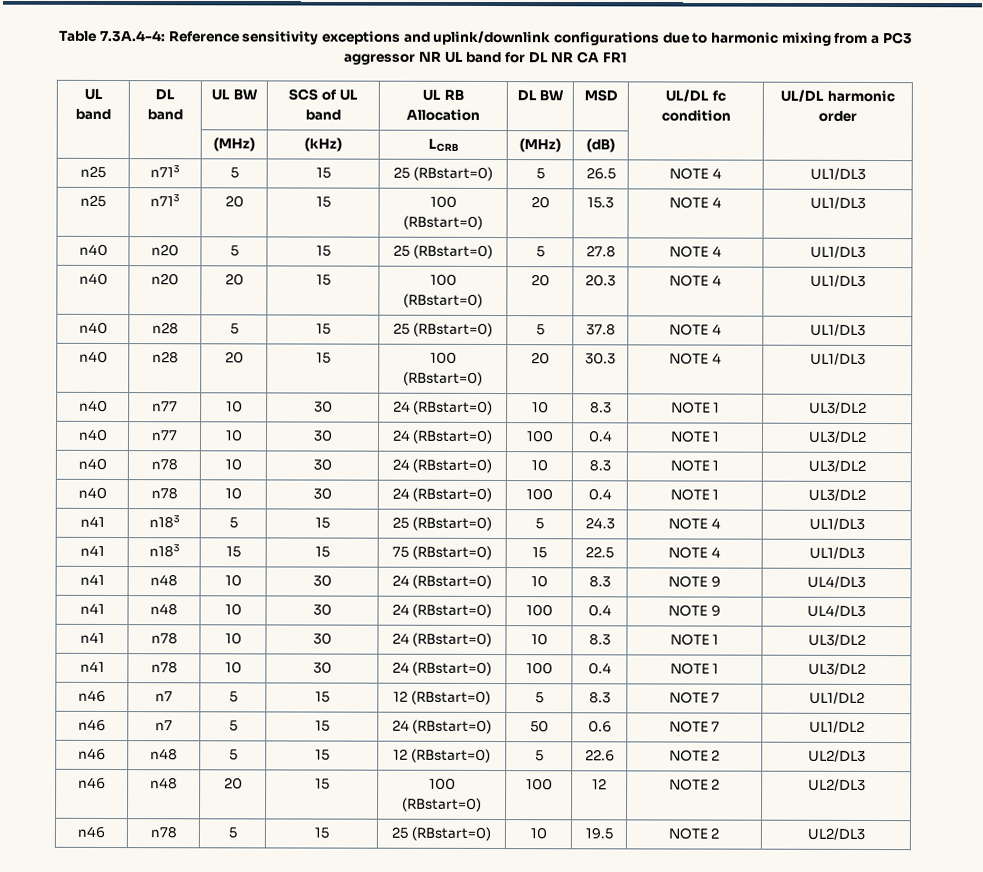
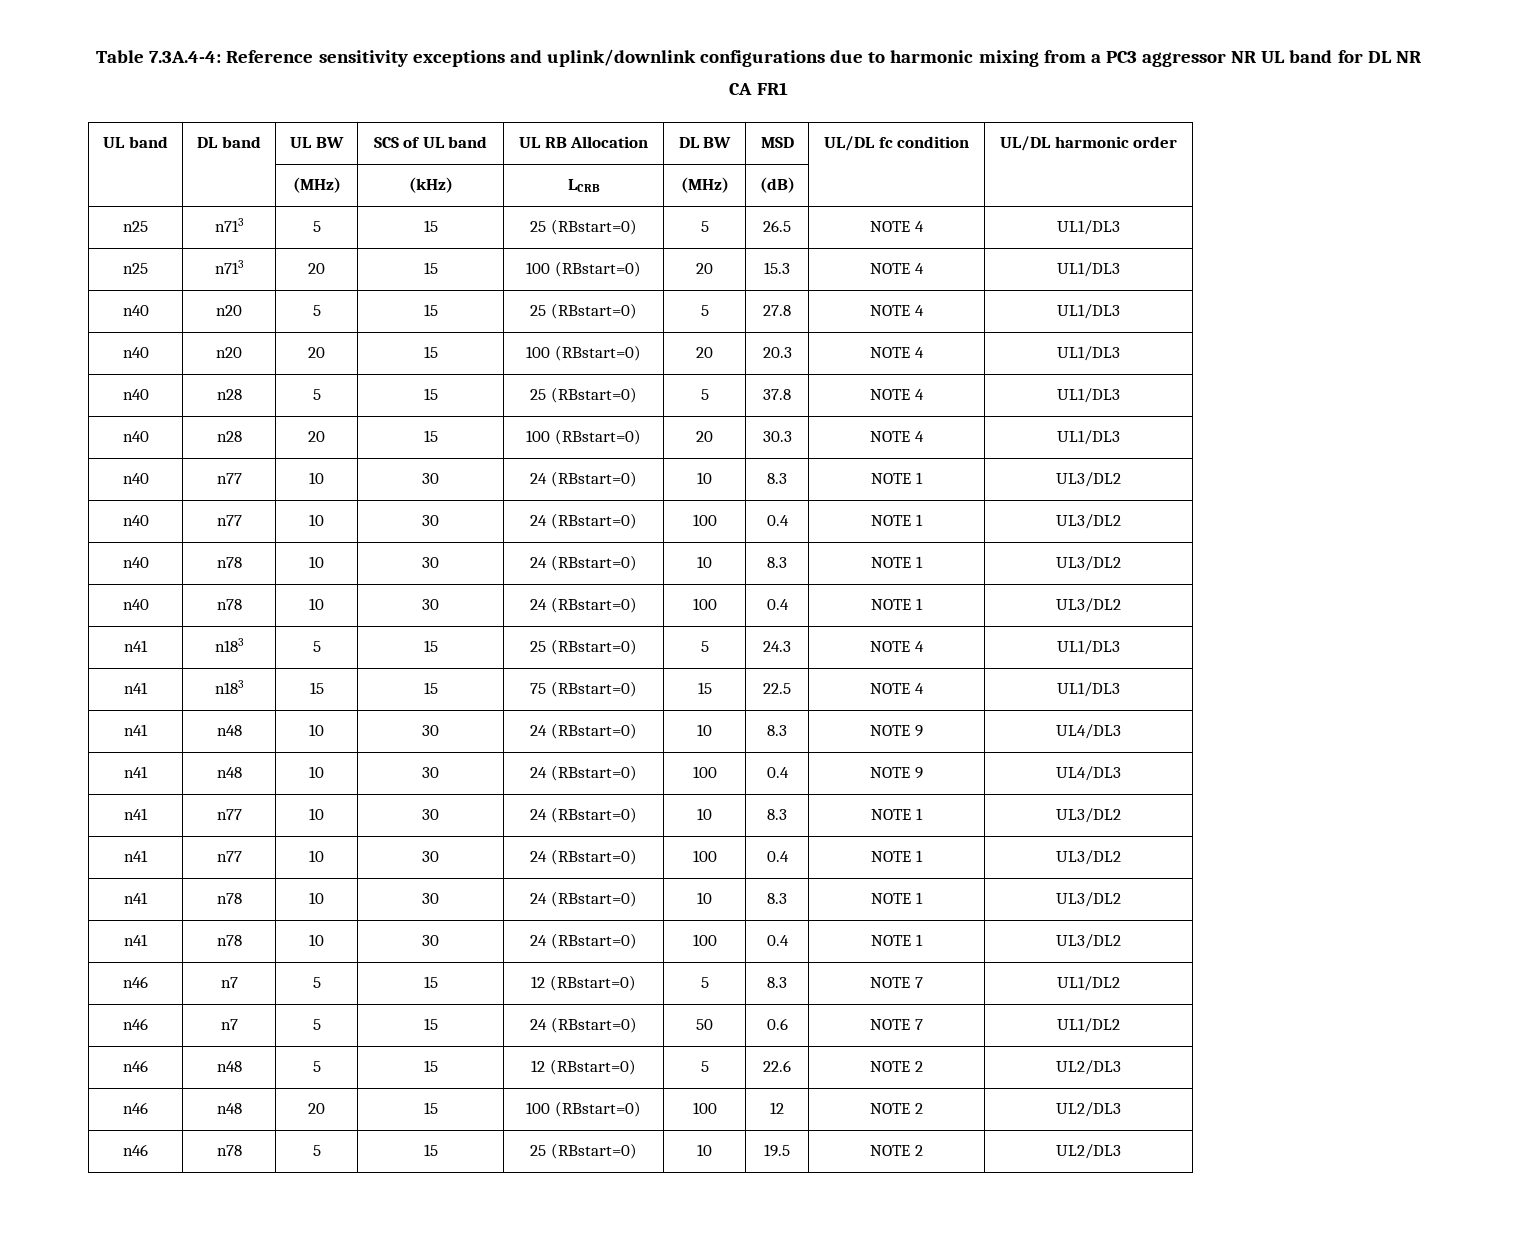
(866, 610) none -> [124,808,148,820] [216,809,242,820] [309,808,324,820] [422,809,439,820] [530,807,637,823] [697,808,712,820] [767,809,787,820] [871,808,923,820] [1056,808,1121,823] [124,850,148,862] [216,851,242,862] [309,850,324,862] [422,851,439,862] [530,849,637,865] [692,850,717,862] [766,851,789,862] [871,850,923,862] [1056,850,1121,865] // n41 | n77 | 10 | 30 | 24 (RBstart=0) | 10 | 8.3 | NOTE 1 | UL3/DL2 // n41 | n77 | 10 | 30 | 24 (RBstart=0) | 100 | 0.4 | NOTE 1 | UL3/DL2

